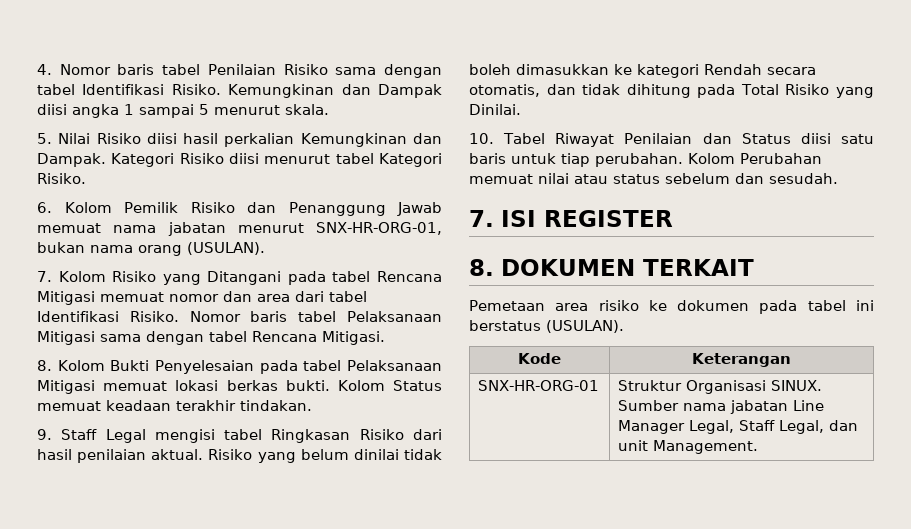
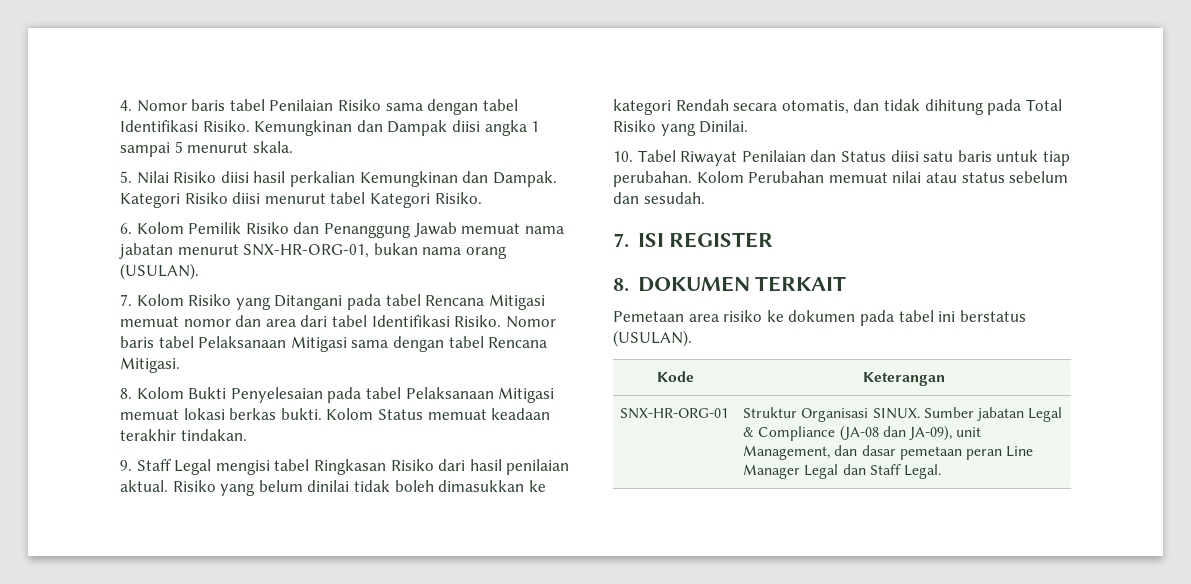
[683,400,825,414] [618,420,859,434] [618,440,759,454] nama jabatan Line Manager Legal, Staff Legal, dan unit Management. -> [976,407,1063,422] [743,426,982,441] [743,445,1034,460] [743,464,941,479] jabatan Legal & Compliance (JA-08 dan JA-09), unit Management, dan dasar pemetaan peran Line Manager Legal dan Staff Legal.

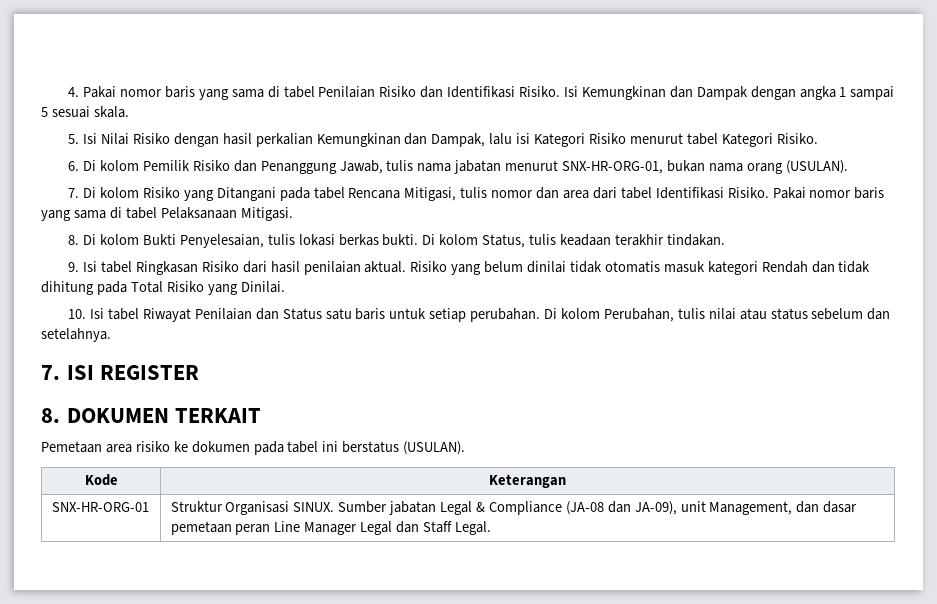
[136,99,518,115] [120,120,250,132] Nomor baris tabel Penilaian Risiko sama dengan tabel Identifikasi Risiko. -> [83,86,578,100] Pakai nomor baris yang sama di tabel Penilaian Risiko dan Identifikasi Risiko. Isi
[451,120,480,132] diisi -> [750,86,796,100] dengan
[187,142,249,153] menurut -> [51,106,90,118] sesuai
(132, 177) none -> [83,133,98,144] Isi
[220,171,249,183] diisi -> [173,133,219,147] dengan
[492,171,557,187] Dampak. -> [431,133,531,147] Dampak, lalu isi
[232,192,261,204] diisi -> (626, 138) none
[136,222,184,234] Kolom -> [83,160,139,171] Di kolom
[413,222,521,237] Jawab memuat -> [339,160,414,174] Jawab, tulis
[136,294,184,306] Kolom -> [83,187,139,198] Di kolom
[488,294,545,310] [120,316,179,327] Mitigasi memuat -> [404,187,488,201] Mitigasi, tulis
[505,316,556,328] [120,336,548,352] [120,357,180,373] [120,387,555,403] [120,408,487,420] Nomor baris tabel Pelaksanaan Mitigasi sama dengan tabel Rencana Mitigasi. // 8. Kolom Bukti Penyelesaian pada tabel Pelaksanaan Mitigasi memuat lokasi berkas bukti. Kolom Status memuat -> [772,187,885,199] [41,207,293,221] [68,234,557,248] Pakai nomor baris yang sama di tabel Pelaksanaan Mitigasi. // 8. Di kolom Bukti Penyelesaian, tulis lokasi berkas bukti. Di kolom Status, tulis
[136,459,270,475] Staff Legal mengisi -> [83,261,98,272] Isi
[394,480,546,492] [613,99,849,115] boleh dimasukkan ke kategori Rendah secara otomatis, -> [604,261,808,275] otomatis masuk kategori Rendah
[637,150,676,162] Tabel -> [90,308,139,320] Isi tabel
[890,150,919,162] diisi -> (322, 314) none
[1042,151,1070,166] [613,171,888,187] tiap perubahan. Kolom Perubahan memuat -> [429,308,705,322] setiap perubahan. Di kolom Perubahan, tulis
[643,192,705,204] sesudah. -> [41,328,111,342] setelahnya.

